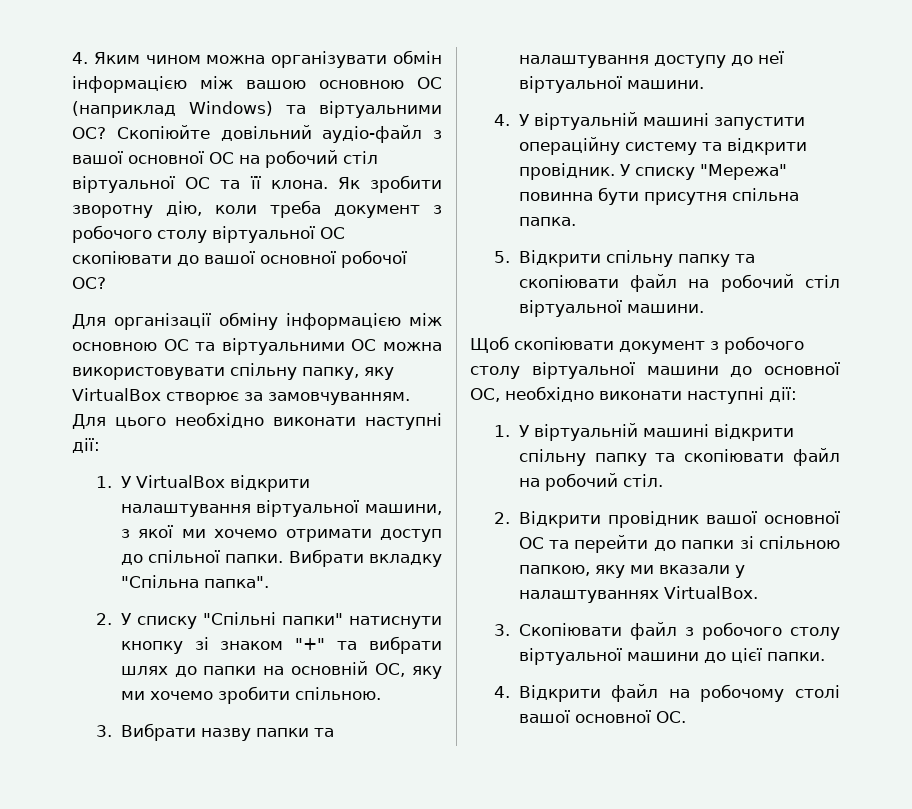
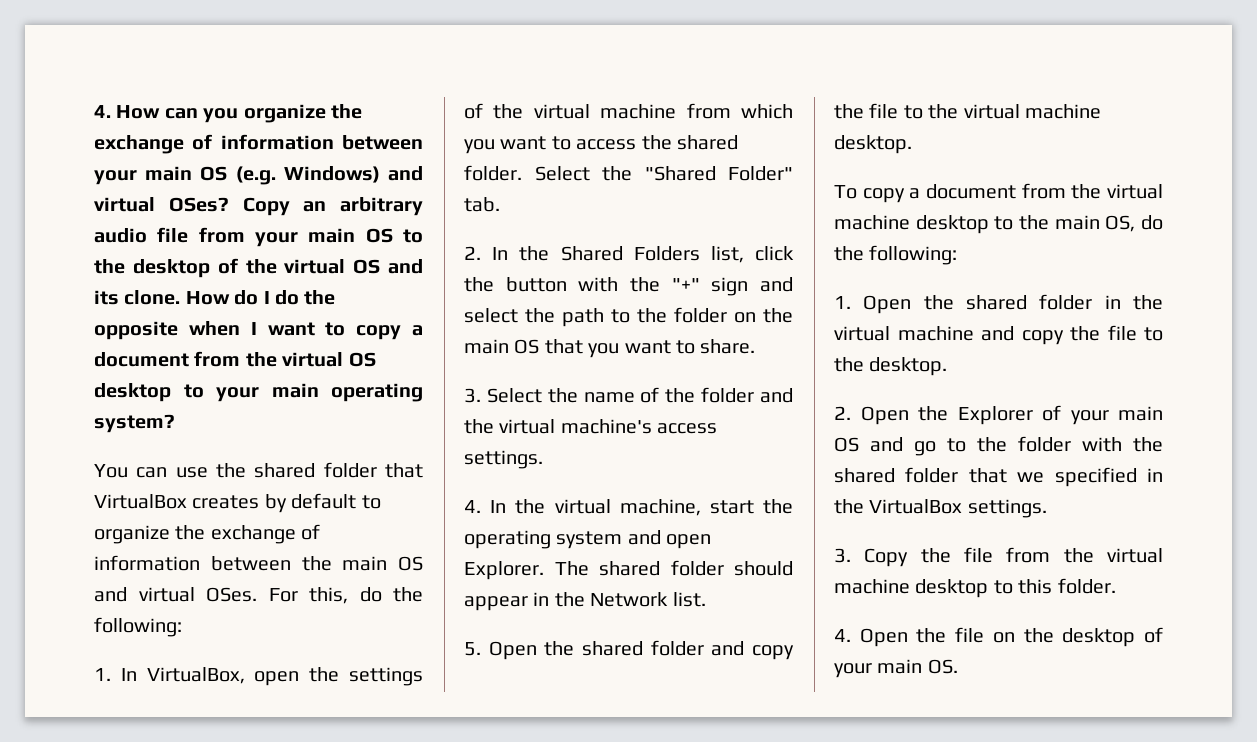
[72,50,443,68] [72,76,442,93] [72,101,442,118] [72,125,442,143] [72,150,378,168] [72,175,442,193] [72,200,442,218] [72,225,345,243] [72,250,407,268] [72,277,106,289] [72,312,442,330] [72,338,442,355] [72,363,394,380] [72,388,410,405] [72,412,442,430] [72,438,100,453] [96,475,310,492] [120,500,442,517] [120,525,442,542] [120,549,442,567] [120,575,269,588] [96,612,442,629] [120,636,442,654] [120,661,442,679] [120,686,381,704] [96,723,334,741] [518,51,784,68] [518,76,704,93] [494,112,805,130] [518,137,807,155] [518,163,787,180] [518,187,799,205] [518,217,576,226] [494,250,755,267] [518,274,840,292] [518,300,704,317] [470,336,804,354] [470,362,840,379] [470,386,797,404] [494,423,794,441] [518,448,840,466] [518,473,663,491] [494,511,840,528] [518,535,840,553] [518,565,745,578] [518,586,758,603] [494,622,840,640] [518,648,825,665] [494,684,840,702] [518,710,686,723] 4. Яким чином можна організувати обмін інформацією між вашою основною ОС (наприклад Windows) та віртуальними ОС? Скопіюйте довільний аудіо-файл з вашої основної ОС на робочий стіл віртуальної ОС та її клона. Як зробити зворотну дію, коли треба документ з робочого столу віртуальної ОС скопіювати до вашої основної робочої ОС? // Для організації обміну інформацією між основною ОС та віртуальними ОС можна використовувати спільну папку, яку VirtualBox створює за замовчуванням. Для цього необхідно виконати наступні дії: // 1. У VirtualBox відкрити налаштування віртуальної машини, з якої ми хочемо отримати доступ до спільної папки. Вибрати вкладку "Спільна папка". // 2. У списку "Спільні папки" натиснути кнопку зі знаком "+" та вибрати шлях до папки на основній ОС, яку ми хочемо зробити спільною. // 3. Вибрати назву папки та налаштування доступу до неї віртуальної машини. // 4. У віртуальній машині запустити операційну систему та відкрити провідник. У списку "Мережа" повинна бути присутня спільна папка. // 5. Відкрити спільну папку та скопіювати файл на робочий стіл віртуальної машини. // Щоб скопіювати документ з робочого столу віртуальної машини до основної ОС, необхідно виконати наступні дії: // 1. У віртуальній машині відкрити спільну папку та скопіювати файл на робочий стіл. // 2. Відкрити провідник вашої основної ОС та перейти до папки зі спільною папкою, яку ми вказали у налаштуваннях VirtualBox. // 3. Скопіювати файл з робочого столу віртуальної машини до цієї папки. // 4. Відкрити файл на робочому столі вашої основної ОС. -> [94,104,362,123] [94,134,423,154] [94,166,423,185] [94,197,423,216] [94,227,423,247] [94,258,423,278] [94,290,336,305] [94,321,423,340] [94,351,376,367] [94,383,423,402] [94,414,175,433] [94,462,424,478] [94,493,381,513] [94,524,321,544] [94,555,423,571] [94,587,423,604] [94,617,182,637] [94,667,423,686] [464,103,793,119] [464,135,738,154] [464,165,793,181] [464,197,500,212] [464,246,794,263] [464,277,793,296] [464,307,793,327] [464,339,756,358] [464,387,793,403] [464,419,718,434] [464,450,543,469] [464,499,793,516] [464,530,712,549] [464,560,793,580] [464,592,706,611] [464,640,794,660] [834,103,1101,119] [834,135,912,154] [834,183,1163,203] [834,215,1163,234] [834,245,958,265] [834,294,1163,314] [834,325,1163,345] [834,357,948,376] [834,405,1163,425] [834,436,1163,456] [834,467,1163,487] [834,499,1047,518] [834,547,1163,567] [834,578,1116,598] [834,627,1163,647] [834,659,958,678] 4. How can you organize the exchange of information between your main OS (e.g. Windows) and virtual OSes? Copy an arbitrary audio file from your main OS to the desktop of the virtual OS and its clone. How do I do the opposite when I want to copy a document from the virtual OS desktop to your main operating system? // You can use the shared folder that VirtualBox creates by default to organize the exchange of information between the main OS and virtual OSes. For this, do the following: // 1. In VirtualBox, open the settings of the virtual machine from which you want to access the shared folder. Select the "Shared Folder" tab. // 2. In the Shared Folders list, click the button with the "+" sign and select the path to the folder on the main OS that you want to share. // 3. Select the name of the folder and the virtual machine's access settings. // 4. In the virtual machine, start the operating system and open Explorer. The shared folder should appear in the Network list. // 5. Open the shared folder and copy the file to the virtual machine desktop. // To copy a document from the virtual machine desktop to the main OS, do the following: // 1. Open the shared folder in the virtual machine and copy the file to the desktop. // 2. Open the Explorer of your main OS and go to the folder with the shared folder that we specified in the VirtualBox settings. // 3. Copy the file from the virtual machine desktop to this folder. // 4. Open the file on the desktop of your main OS.

